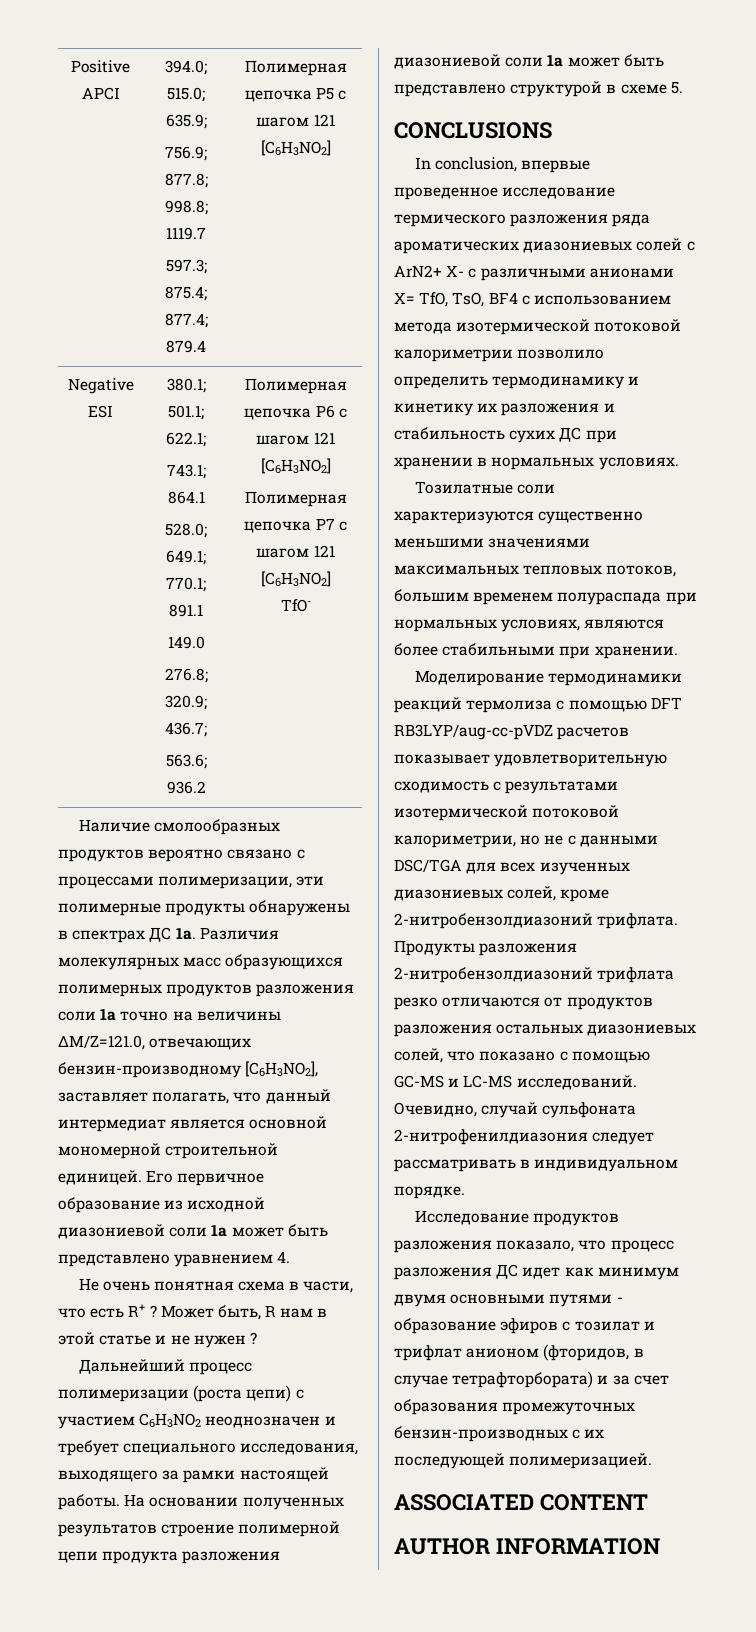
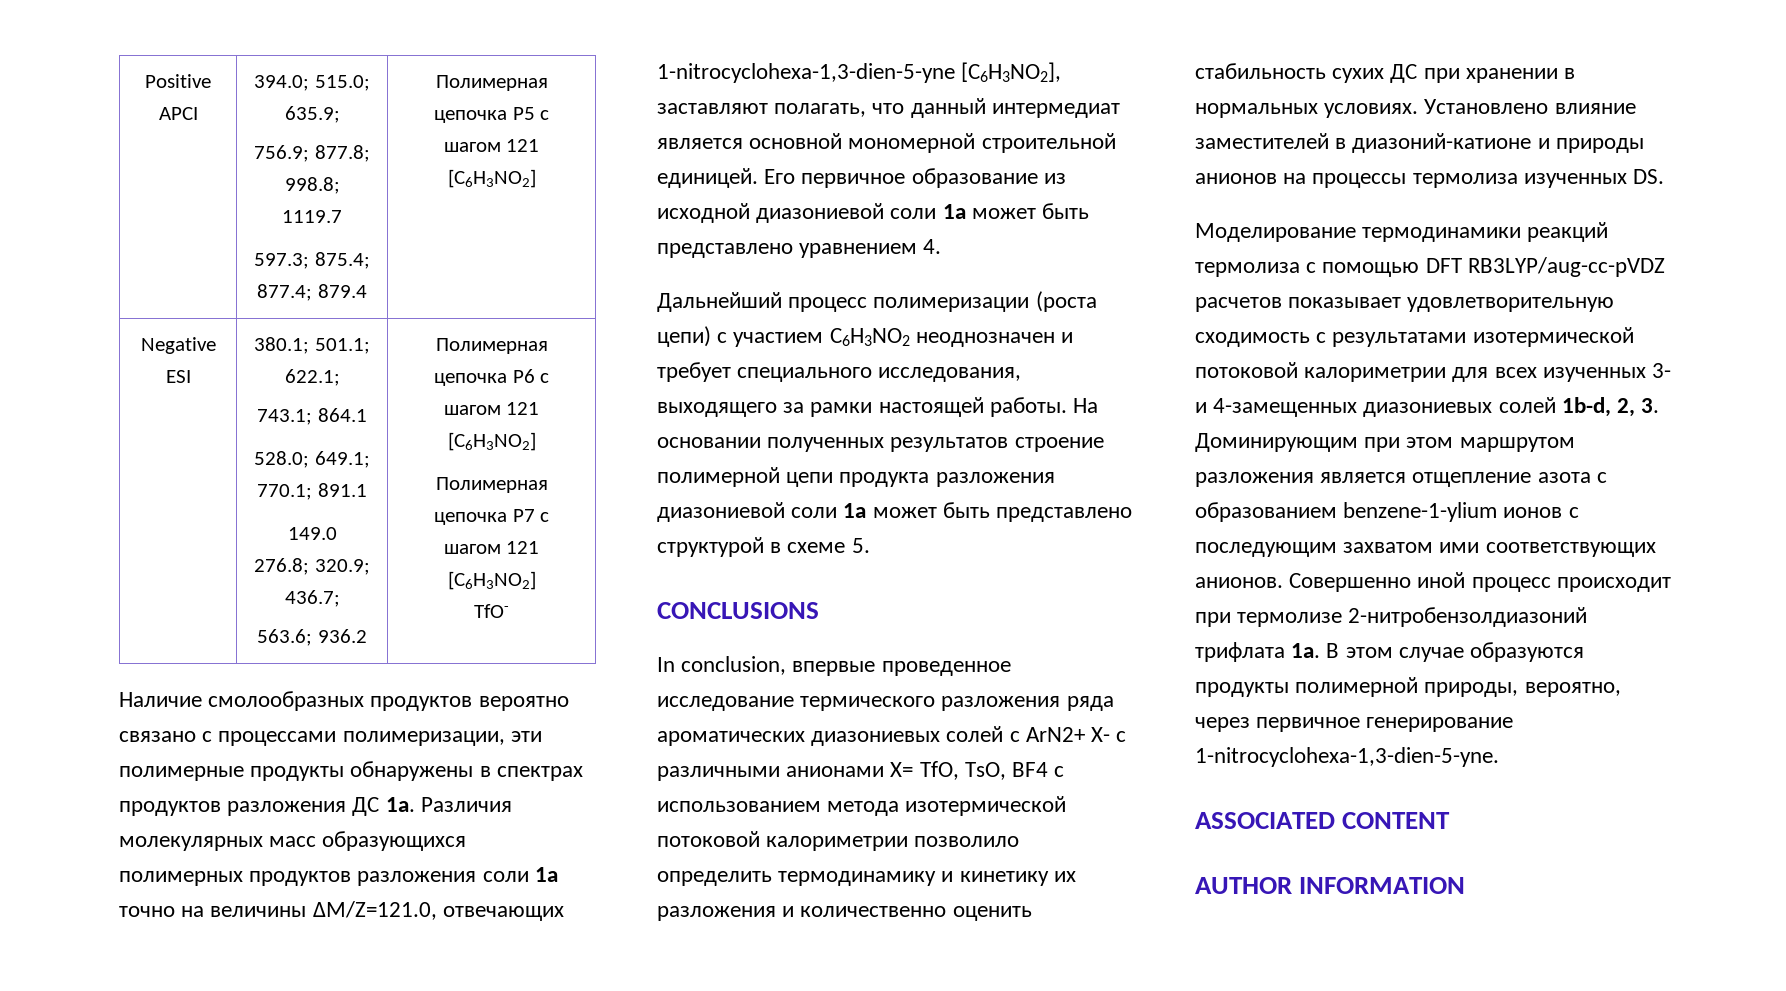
(146, 936) none -> [119,801,347,816] продуктов разложения
[58,1061,319,1078] [58,1092,148,1102] бензин-производному [C6H3NO2], заставляет -> [657,62,1062,83] [657,103,768,114] 1-nitrocyclohexa-1,3-dien-5-yne [C6H3NO2], заставляют
[78,1278,354,1293] [58,1304,328,1320] [58,1332,257,1348] // Не очень понятная схема в части, что есть R+ ? Может быть, R нам в этой статье и не нужен ? -> (942, 246) none
(615, 407) none -> [800,906,1032,921] количественно оценить
[414,481,555,494] [394,511,644,524] [394,538,591,548] [394,565,677,577] [394,589,697,605] [394,619,665,632] [394,643,678,659] // Тозилатные соли характеризуются существенно меньшими значениями максимальных тепловых потоков, большим временем полураспада при нормальных условиях, являются более стабильными при хранении. -> [1424,99,1636,114] [1195,133,1644,153] [1195,169,1665,188] Установлено влияние заместителей в диазоний-катионе и природы анионов на процессы термолиза изученных DS.
[394,835,658,848] [394,859,630,875] [394,886,610,902] [394,913,679,929] [394,940,578,956] [394,967,675,983] [394,997,653,1010] [394,1024,697,1037] [394,1048,650,1063] [394,1075,637,1090] [394,1102,637,1118] [394,1129,655,1145] [394,1159,679,1172] [394,1186,465,1199] [414,1210,619,1226] [394,1240,674,1253] [394,1264,679,1280] [394,1294,623,1307] [394,1318,655,1334] [394,1344,644,1361] [394,1371,669,1388] [394,1399,636,1415] [394,1426,605,1442] [394,1453,653,1469] калориметрии, но не с данными DSC/TGA для всех изученных диазониевых солей, кроме 2-нитробензолдиазоний трифлата. Продукты разложения 2-нитробензолдиазоний трифлата резко отличаются от продуктов разложения остальных диазониевых солей, что показано с помощью GC-MS и LC-MS исследований. Очевидно, случай сульфоната 2-нитрофенилдиазония следует рассматривать в индивидуальном порядке. // Исследование продуктов разложения показало, что процесс разложения ДС идет как минимум двумя основными путями - образование эфиров с тозилат и трифлат анионом (фторидов, в случае тетрафторбората) и за счет образования промежуточных бензин-производных с их последующей полимеризацией. -> [1304,363,1672,382] [1195,397,1660,417] [1195,433,1575,452] [1195,472,1607,487] [1195,502,1579,522] [1195,542,1656,557] [1195,572,1671,592] [1195,607,1588,627] [1195,642,1585,662] [1195,677,1621,697] [1195,717,1514,732] [1195,747,1499,767] калориметрии для всех изученных 3- и 4-замещенных диазониевых солей 1b-d, 2, 3. Доминирующим при этом маршрутом разложения является отщепление азота с образованием benzene-1-ylium ионов с последующим захватом ими соответствующих анионов. Совершенно иной процесс происходит при термолизе 2-нитробензолдиазоний трифлата 1a. В этом случае образуются продукты полимерной природы, вероятно, через первичное генерирование 1-nitrocyclohexa-1,3-dien-5-yne.

